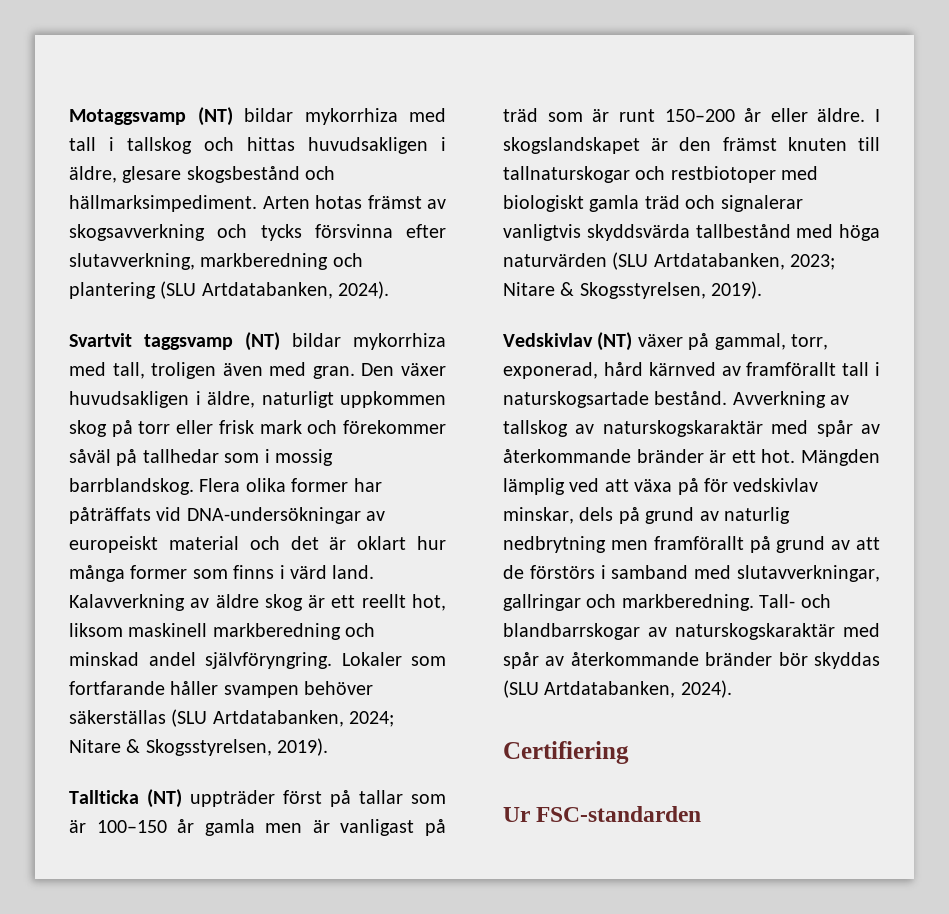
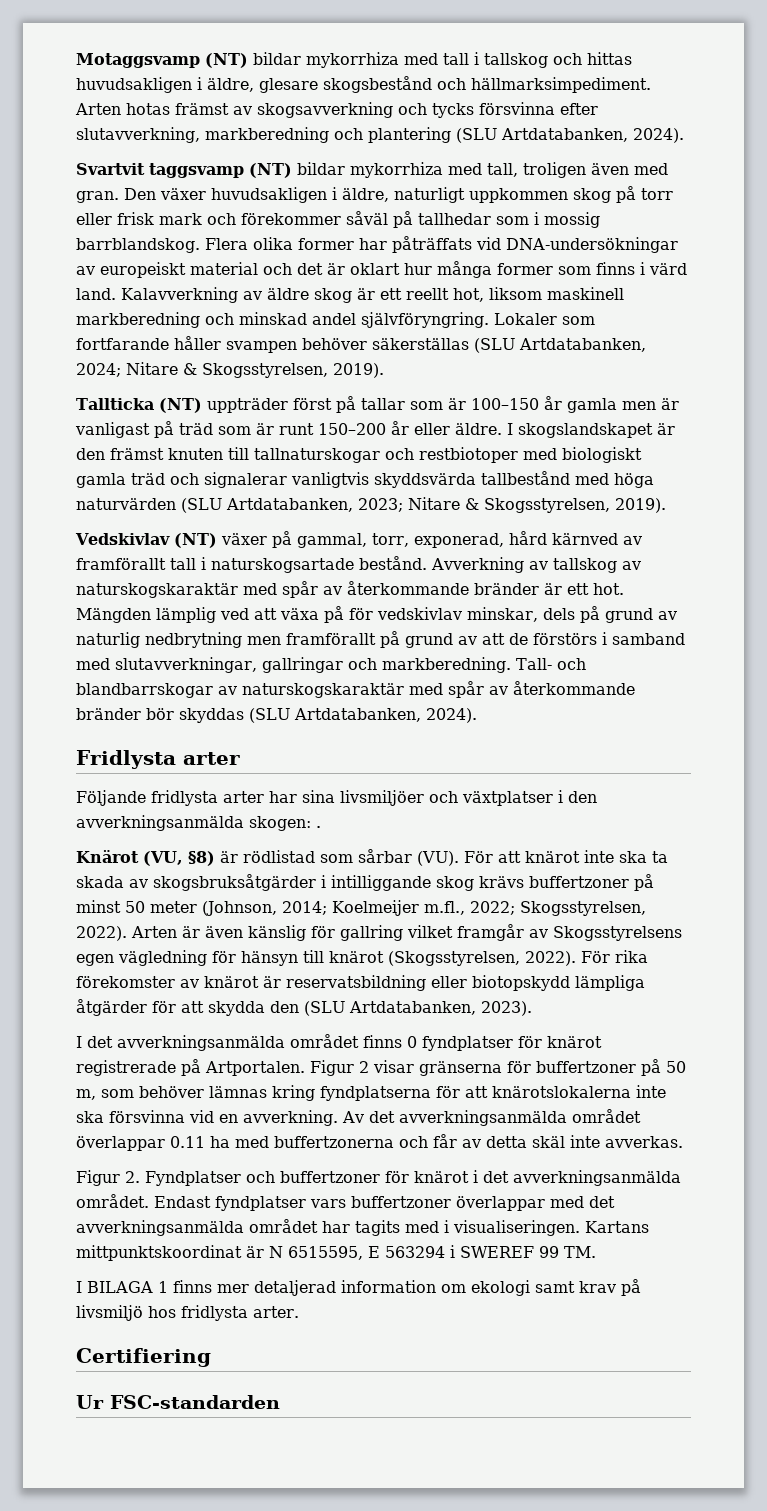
(732, 689) none -> [76,750,240,769] [76,790,597,806] [76,815,321,831] [76,849,668,866] [76,874,654,891] [76,900,646,916] [76,924,682,941] [76,950,648,966] [76,975,645,991] [76,999,532,1016] [76,1034,602,1051] [76,1059,686,1076] [76,1085,666,1101] [76,1109,641,1126] [76,1134,683,1151] [76,1170,681,1186] [76,1194,615,1211] [76,1219,649,1236] [76,1245,596,1261] [76,1279,641,1296] [76,1305,299,1321] // Fridlysta arter // Följande fridlysta arter har sina livsmiljöer och växtplatser i den avverkningsanmälda skogen: . // Knärot (VU, §8) är rödlistad som sårbar (VU). För att knärot inte ska ta skada av skogsbruksåtgärder i intilliggande skog krävs buffertzoner på minst 50 meter (Johnson, 2014; Koelmeijer m.fl., 2022; Skogsstyrelsen, 2022). Arten är även känslig för gallring vilket framgår av Skogsstyrelsens egen vägledning för hänsyn till knärot (Skogsstyrelsen, 2022). För rika förekomster av knärot är reservatsbildning eller biotopskydd lämpliga åtgärder för att skydda den (SLU Artdatabanken, 2023). // I det avverkningsanmälda området finns 0 fyndplatser för knärot registrerade på Artportalen. Figur 2 visar gränserna för buffertzoner på 50 m, som behöver lämnas kring fyndplatserna för att knärotslokalerna inte ska försvinna vid en avverkning. Av det avverkningsanmälda området överlappar 0.11 ha med buffertzonerna och får av detta skäl inte avverkas. // Figur 2. Fyndplatser och buffertzoner för knärot i det avverkningsanmälda området. Endast fyndplatser vars buffertzoner överlappar med det avverkningsanmälda området har tagits med i visualiseringen. Kartans mittpunktskoordinat är N 6515595, E 563294 i SWEREF 99 TM. // I BILAGA 1 finns mer detaljerad information om ekologi samt krav på livsmiljö hos fridlysta arter.

